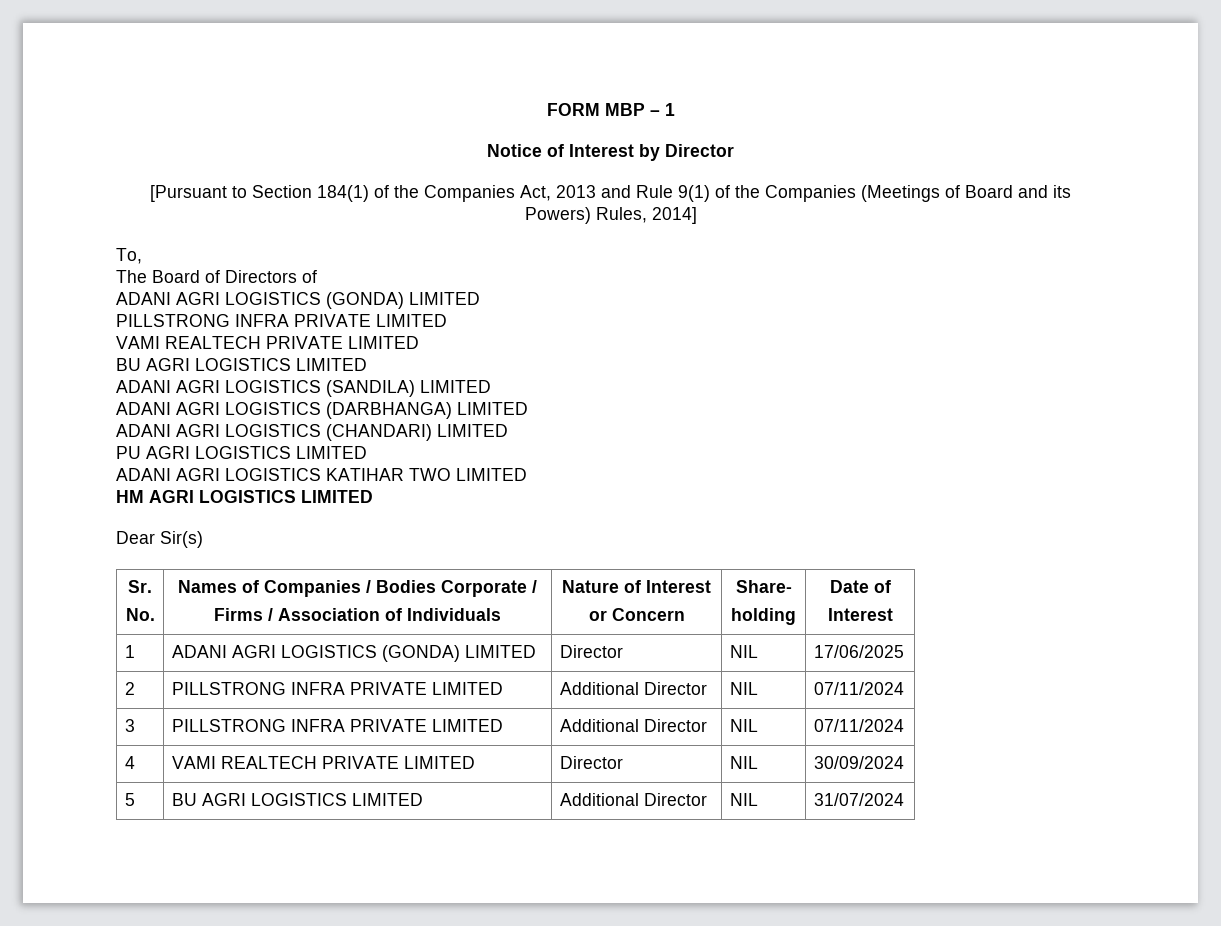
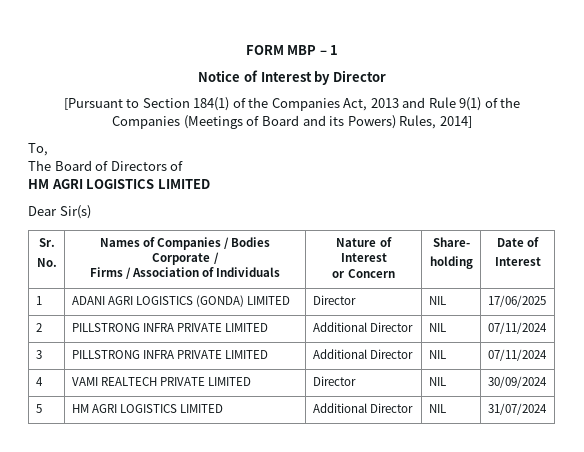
[116,292,480,309] [116,314,447,327] [116,336,419,349] [116,358,367,371] [116,380,491,397] [116,402,528,419] [116,424,508,441] [116,446,367,459] [116,468,527,481] // ADANI AGRI LOGISTICS (GONDA) LIMITED // PILLSTRONG INFRA PRIVATE LIMITED // VAMI REALTECH PRIVATE LIMITED // BU AGRI LOGISTICS LIMITED // ADANI AGRI LOGISTICS (SANDILA) LIMITED // ADANI AGRI LOGISTICS (DARBHANGA) LIMITED // ADANI AGRI LOGISTICS (CHANDARI) LIMITED // PU AGRI LOGISTICS LIMITED // ADANI AGRI LOGISTICS KATIHAR TWO LIMITED -> (184, 166) none
[171,793,197,806] BU -> [71,404,89,413] HM

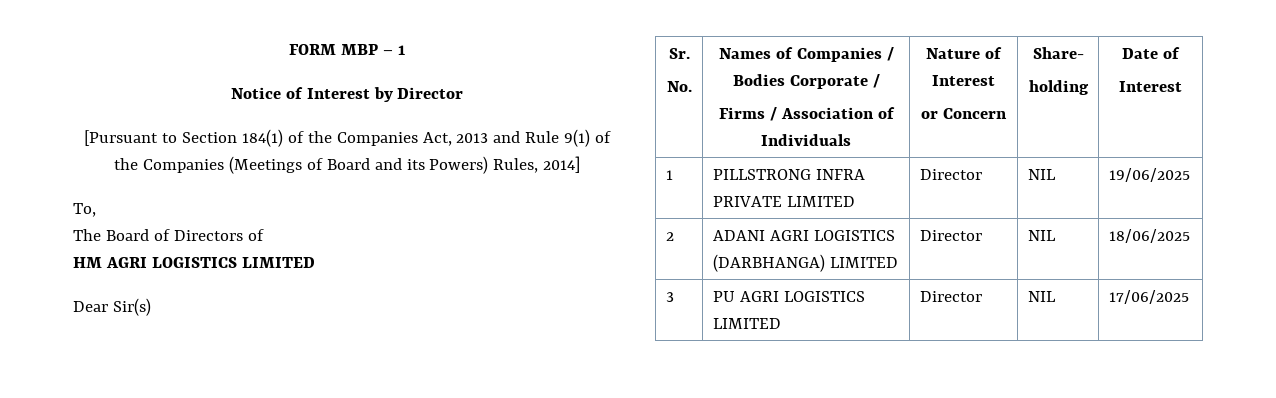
[71,295,291,307] [312,295,356,305] [428,296,446,305] [487,295,546,307] [35,323,42,332] [71,323,269,332] [312,322,413,332] [428,323,446,332] [487,322,547,334] [35,350,42,359] [71,350,269,359] [312,349,413,359] [428,350,446,359] [487,349,547,361] [35,377,43,386] [71,377,252,386] [312,376,356,386] [428,377,446,386] [487,376,547,388] [35,404,42,413] [71,404,224,413] [312,403,413,413] [428,404,446,413] [487,403,547,415] ADANI AGRI LOGISTICS (GONDA) LIMITED | Director | NIL | 17/06/2025 // 2 | PILLSTRONG INFRA PRIVATE LIMITED | Additional Director | NIL | 07/11/2024 // 3 | PILLSTRONG INFRA PRIVATE LIMITED | Additional Director | NIL | 07/11/2024 // 4 | VAMI REALTECH PRIVATE LIMITED | Director | NIL | 30/09/2024 // 5 | HM AGRI LOGISTICS LIMITED | Additional Director | NIL | 31/07/2024 -> [712,169,865,180] [712,196,855,207] [919,169,982,180] [1027,169,1056,180] [1108,168,1190,182] [665,232,674,241] [712,230,895,241] [712,254,898,272] [919,230,982,241] [1027,230,1056,241] [1108,229,1190,243] [665,292,674,302] [712,291,865,302] [712,318,781,329] [919,291,982,302] [1027,291,1056,302] [1108,290,1189,304] PILLSTRONG INFRA PRIVATE LIMITED | Director | NIL | 19/06/2025 // 2 | ADANI AGRI LOGISTICS (DARBHANGA) LIMITED | Director | NIL | 18/06/2025 // 3 | PU AGRI LOGISTICS LIMITED | Director | NIL | 17/06/2025

